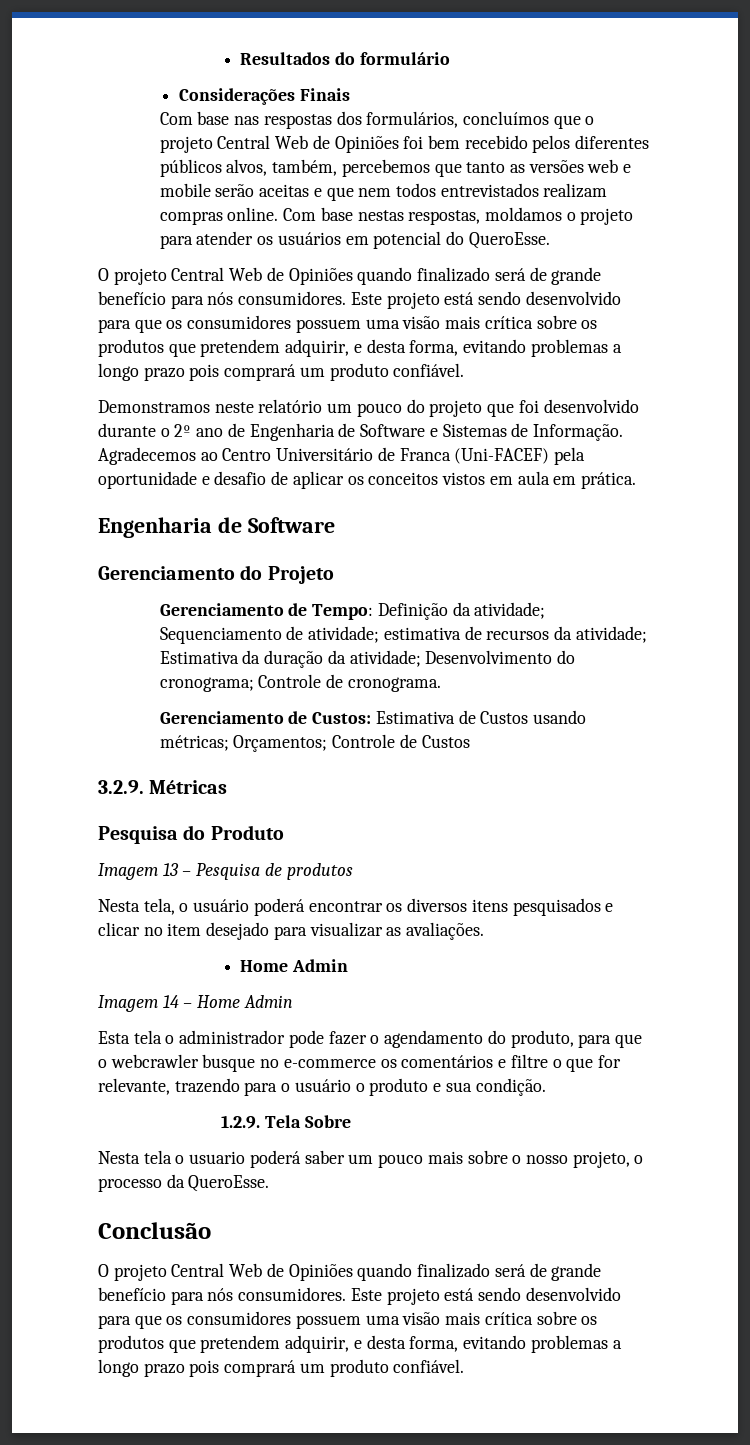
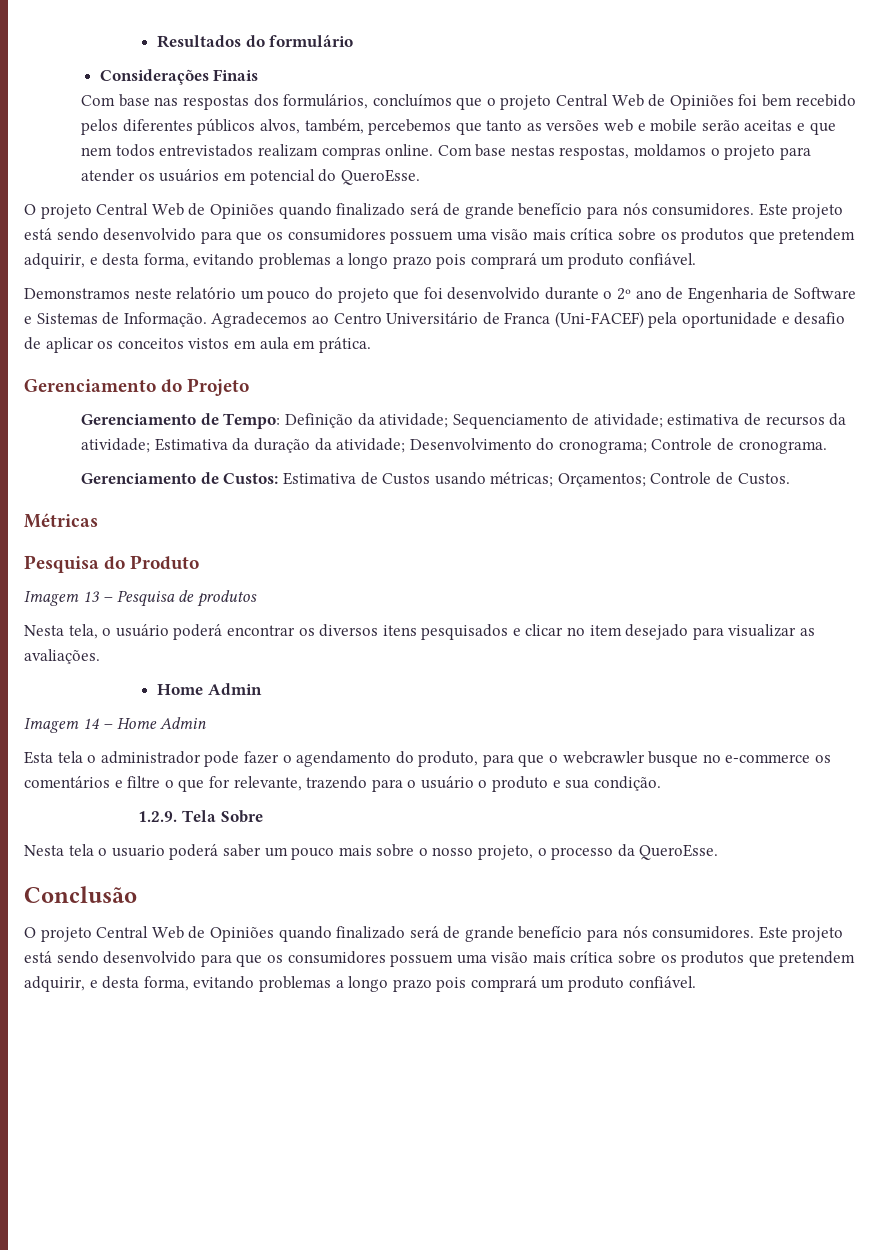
[98,517,335,538] // Engenharia de Software -> (371, 345) none
[421,735,470,748] [98,780,144,794] Custos // 3.2.9. -> [737,473,790,485] Custos. //

